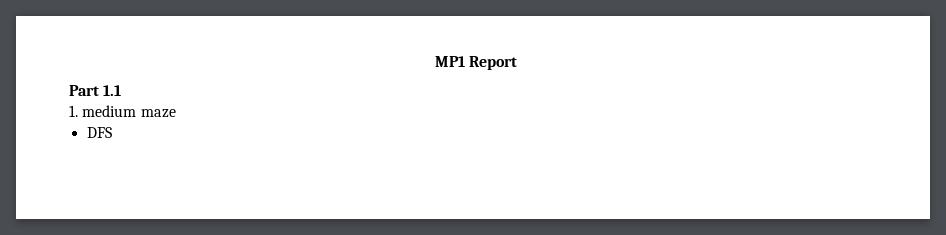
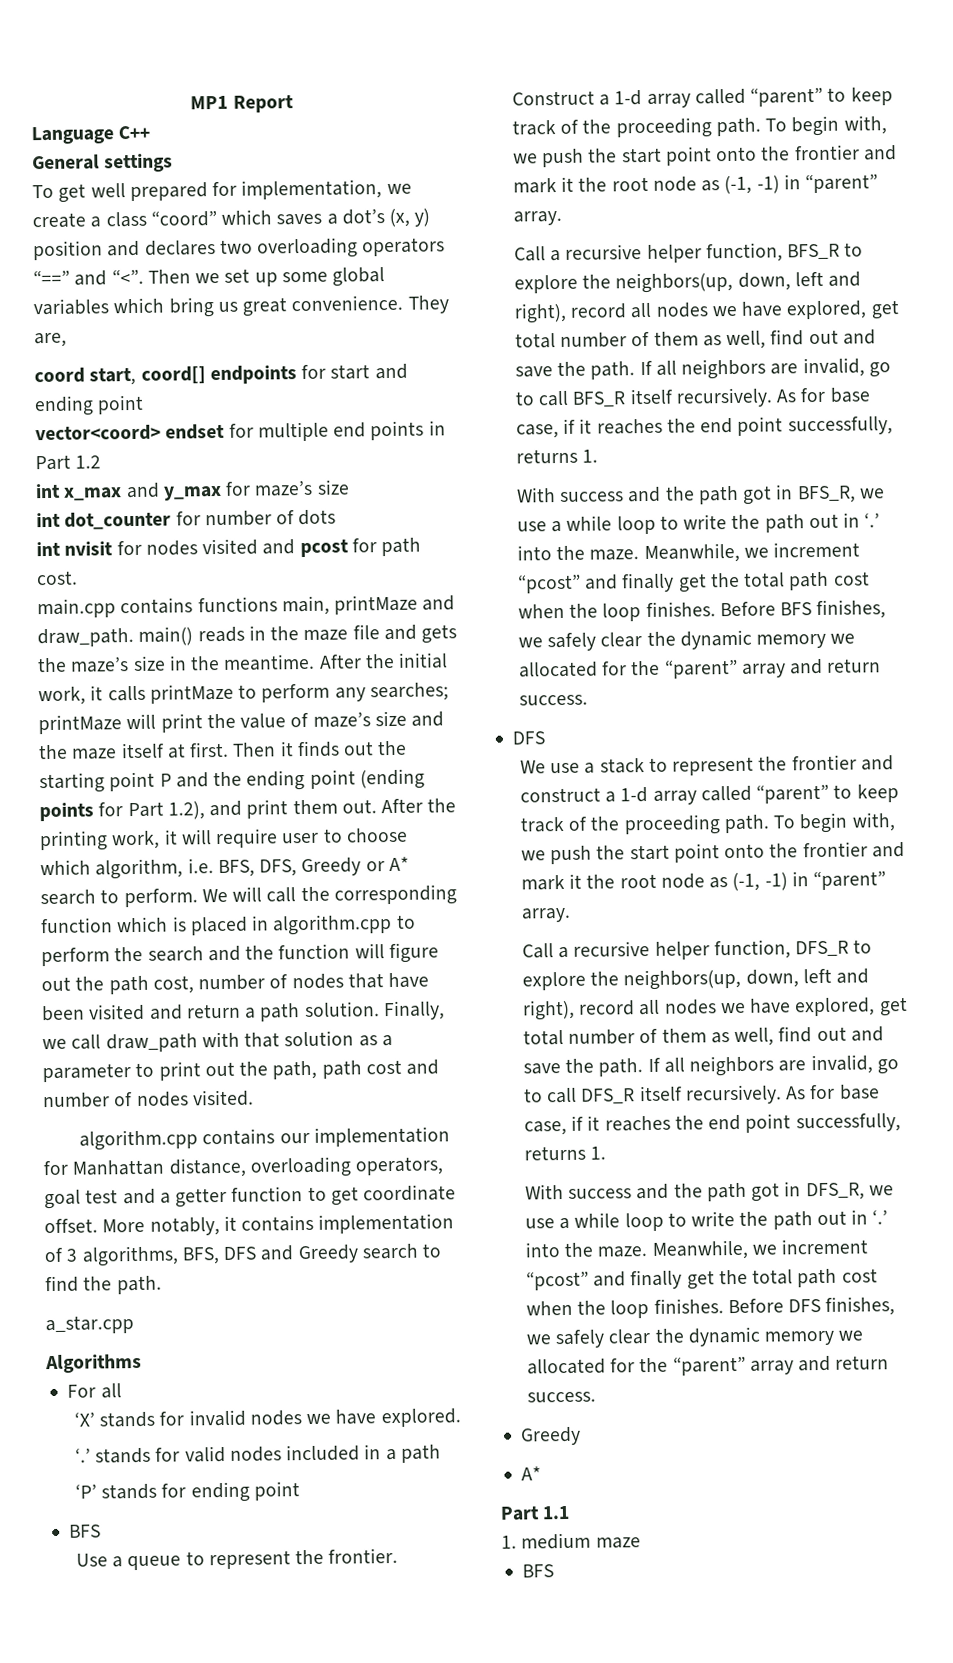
(518, 63) none -> [31,125,151,145] [32,153,174,173] [32,179,412,203] [32,208,431,229] [33,237,446,261] [33,267,386,287] [33,294,449,318] [34,332,67,348] [34,363,408,386] [34,394,145,417] [35,420,446,442] [35,454,102,471] [35,479,350,501] [36,509,337,530] [36,537,422,558] [36,570,78,586] [37,594,456,619] [37,624,458,648] [37,652,449,673] [38,682,449,706] [38,710,445,735] [38,740,408,760] [39,768,425,794] [39,798,457,822] [39,827,408,852] [40,856,409,880] [40,884,457,908] [40,913,416,936] [41,942,439,967] [41,972,430,995] [42,1000,445,1022] [42,1030,393,1053] [42,1059,440,1083] [43,1089,254,1109] [79,1126,450,1151] [43,1156,445,1178] [44,1184,457,1210] [44,1213,455,1236] [44,1243,442,1267] [45,1275,162,1295] [45,1315,134,1335] [45,1353,142,1374] [67,1383,122,1399] [73,1408,461,1428] [74,1444,441,1464] [74,1481,300,1503] [69,1524,102,1538] [75,1547,399,1571] [511,86,893,108] [511,115,887,139] [512,144,897,168] [512,173,879,195] [512,210,562,226] [513,242,864,263] [513,271,862,294] [513,300,900,324] [514,329,876,350] [514,357,891,380] [514,387,871,408] [515,416,893,439] [515,448,599,464] [515,484,885,505] [516,512,881,535] [516,541,861,564] [516,571,870,594] [517,599,887,622] [517,629,856,652] [518,658,882,679] [518,694,588,706] [512,731,546,745] [519,754,894,776] [519,783,899,805] [519,812,896,836] [520,841,905,865] [520,870,887,892] [520,907,571,923] [521,939,873,960] [521,968,870,991] [521,996,908,1021] [522,1026,884,1046] [522,1054,899,1077] [523,1084,880,1105] [523,1113,901,1136] [523,1145,607,1161] [524,1181,894,1202] [524,1209,889,1232] [524,1238,869,1260] [525,1268,878,1291] [525,1296,896,1319] [525,1326,864,1349] [526,1355,890,1376] [526,1391,596,1403] [520,1426,582,1446] [521,1466,542,1481] // Language C++ // General settings // To get well prepared for implementation, we create a class “coord” which saves a dot’s (x, y) position and declares two overloading operators “==” and “<”. Then we set up some global variables which bring us great convenience. They are, // coord start, coord[] endpoints for start and ending point // vector<coord> endset for multiple end points in Part 1.2 // int x_max and y_max for maze’s size // int dot_counter for number of dots // int nvisit for nodes visited and pcost for path cost. // main.cpp contains functions main, printMaze and draw_path. main() reads in the maze file and gets the maze’s size in the meantime. After the initial work, it calls printMaze to perform any searches; printMaze will print the value of maze’s size and the maze itself at first. Then it finds out the starting point P and the ending point (ending points for Part 1.2), and print them out. After the printing work, it will require user to choose which algorithm, i.e. BFS, DFS, Greedy or A* search to perform. We will call the corresponding function which is placed in algorithm.cpp to perform the search and the function will figure out the path cost, number of nodes that have been visited and return a path solution. Finally, we call draw_path with that solution as a parameter to print out the path, path cost and number of nodes visited. // algorithm.cpp contains our implementation for Manhattan distance, overloading operators, goal test and a getter function to get coordinate offset. More notably, it contains implementation of 3 algorithms, BFS, DFS and Greedy search to find the path. // a_star.cpp // Algorithms // For all // ‘X’ stands for invalid nodes we have explored. // ‘.’ stands for valid nodes included in a path // ‘P’ stands for ending point // BFS // Use a queue to represent the frontier. Construct a 1-d array called “parent” to keep track of the proceeding path. To begin with, we push the start point onto the frontier and mark it the root node as (-1, -1) in “parent” array. // Call a recursive helper function, BFS_R to explore the neighbors(up, down, left and right), record all nodes we have explored, get total number of them as well, find out and save the path. If all neighbors are invalid, go to call BFS_R itself recursively. As for base case, if it reaches the end point successfully, returns 1. // With success and the path got in BFS_R, we use a while loop to write the path out in ‘.’ into the maze. Meanwhile, we increment “pcost” and finally get the total path cost when the loop finishes. Before BFS finishes, we safely clear the dynamic memory we allocated for the “parent” array and return success. // DFS // We use a stack to represent the frontier and construct a 1-d array called “parent” to keep track of the proceeding path. To begin with, we push the start point onto the frontier and mark it the root node as (-1, -1) in “parent” array. // Call a recursive helper function, DFS_R to explore the neighbors(up, down, left and right), record all nodes we have explored, get total number of them as well, find out and save the path. If all neighbors are invalid, go to call DFS_R itself recursively. As for base case, if it reaches the end point successfully, returns 1. // With success and the path got in DFS_R, we use a while loop to write the path out in ‘.’ into the maze. Meanwhile, we increment “pcost” and finally get the total path cost when the loop finishes. Before DFS finishes, we safely clear the dynamic memory we allocated for the “parent” array and return success. // Greedy // A*
[86,127,112,138] DFS -> [522,1564,555,1578] BFS

